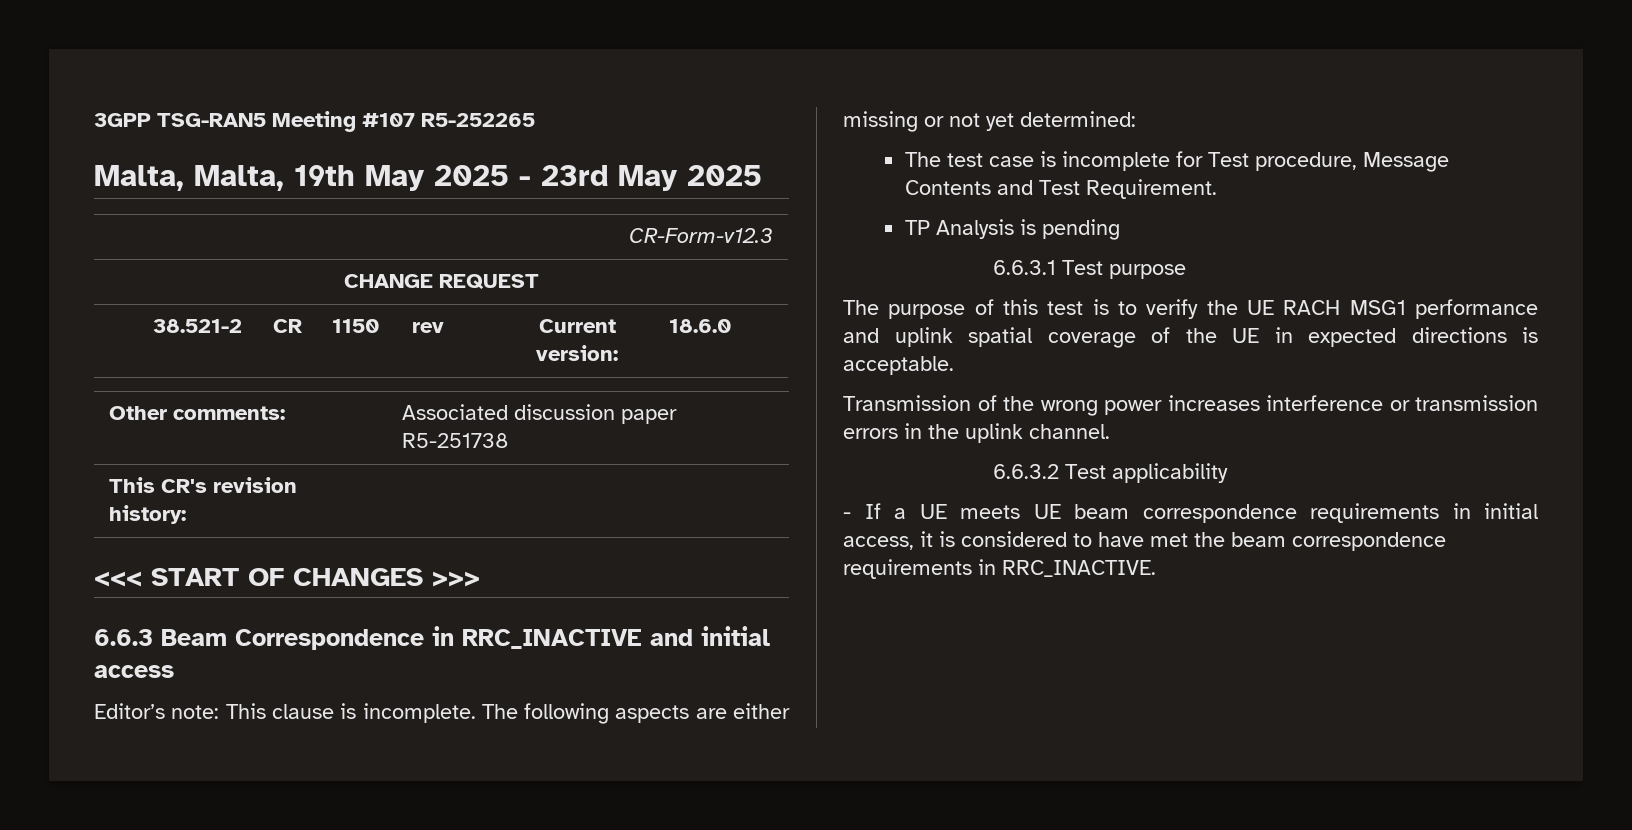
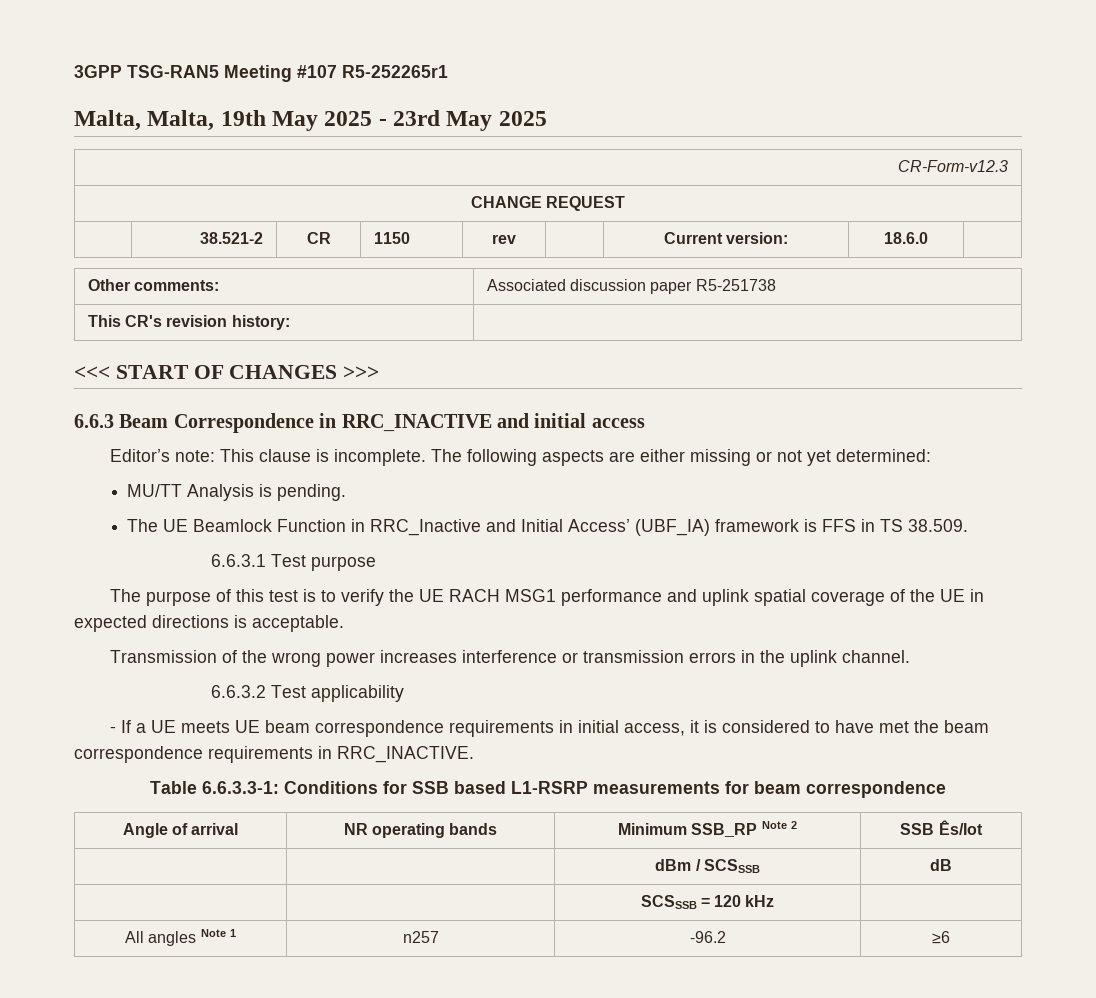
[421,113,535,127] R5-252265 -> [342,65,448,78] R5-252265r1
[904,151,1449,172] [904,179,1217,199] [904,219,1120,240] The test case is incomplete for Test procedure, Message Contents and Test Requirement. // TP Analysis is pending -> [127,484,347,501] [127,519,969,536] MU/TT Analysis is pending. // The UE Beamlock Function in RRC_Inactive and Initial Access’ (UBF_IA) framework is FFS in TS 38.509.
(1156, 568) none -> [150,781,946,798] [122,823,239,838] [343,823,498,838] [618,821,797,837] [900,820,983,835] [655,859,760,873] [930,859,952,871] [640,895,775,909] [125,929,236,946] [402,931,439,943] [689,931,726,943] [932,931,950,944] // Table 6.6.3.3-1: Conditions for SSB based L1-RSRP measurements for beam correspondence // Angle of arrival | NR operating bands | Minimum SSB_RP Note 2 | SSB Ês/Iot // | | dBm / SCSSSB | dB // | | SCSSSB = 120 kHz | // All angles Note 1 | n257 | -96.2 | ≥6

